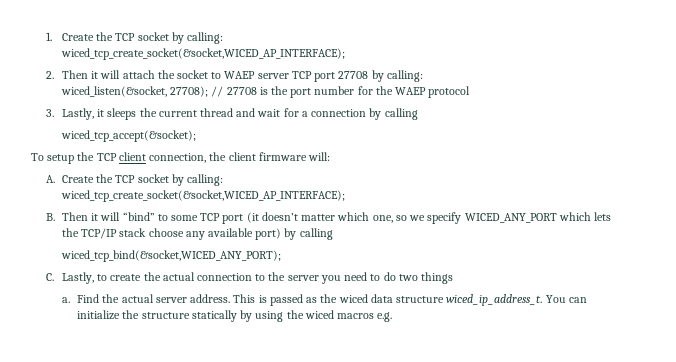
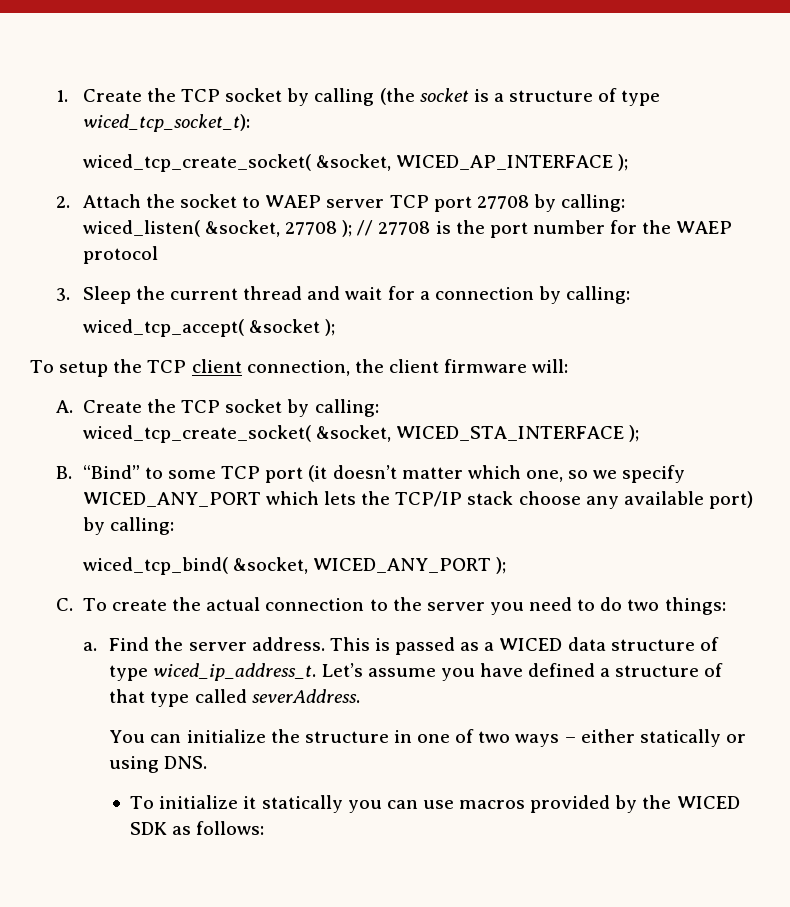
[186,32,223,44] [60,48,345,60] [46,70,155,79] calling: // wiced_tcp_create_socket(&socket,WICED_AP_INTERFACE); // 2. Then it will attach -> [314,88,661,106] [82,114,250,132] [82,154,629,172] [56,194,141,208] calling (the socket is a structure of type wiced_tcp_socket_t): // wiced_tcp_create_socket( &socket, WICED_AP_INTERFACE ); // 2. Attach
[60,86,209,97] wiced_listen(&socket, 27708); -> [82,220,353,237] wiced_listen( &socket, 27708 );
[61,108,137,120] Lastly, it sleeps -> [82,286,131,304] Sleep
[384,108,418,120] [60,130,196,142] calling // wiced_tcp_accept(&socket); -> [566,286,631,304] [82,319,336,337] calling: // wiced_tcp_accept( &socket );
[60,190,345,202] [46,212,155,221] wiced_tcp_create_socket(&socket,WICED_AP_INTERFACE); // B. Then it will “bind” -> [82,425,640,443] [56,465,140,479] wiced_tcp_create_socket( &socket, WICED_STA_INTERFACE ); // B. “Bind”
[299,228,333,240] [60,250,281,262] calling // wiced_tcp_bind(&socket,WICED_ANY_PORT); -> [109,517,174,535] [82,557,507,575] calling: // wiced_tcp_bind( &socket, WICED_ANY_PORT );
[61,272,108,284] Lastly, to -> [82,598,107,611] To
[421,272,454,284] things -> [664,597,726,615] things:
[121,294,154,303] actual -> (184, 644) none
[320,294,543,306] the wiced data structure wiced_ip_address_t. -> [484,637,719,651] [109,663,724,681] [109,689,360,707] a WICED data structure of type wiced_ip_address_t. Let’s assume you have defined a structure of that type called severAddress. //
[191,310,393,322] statically by using the wiced macros e.g. -> [393,729,746,747] [109,756,208,773] [130,795,740,813] [130,821,265,835] in one of two ways – either statically or using DNS. // To initialize it statically you can use macros provided by the WICED SDK as follows:

